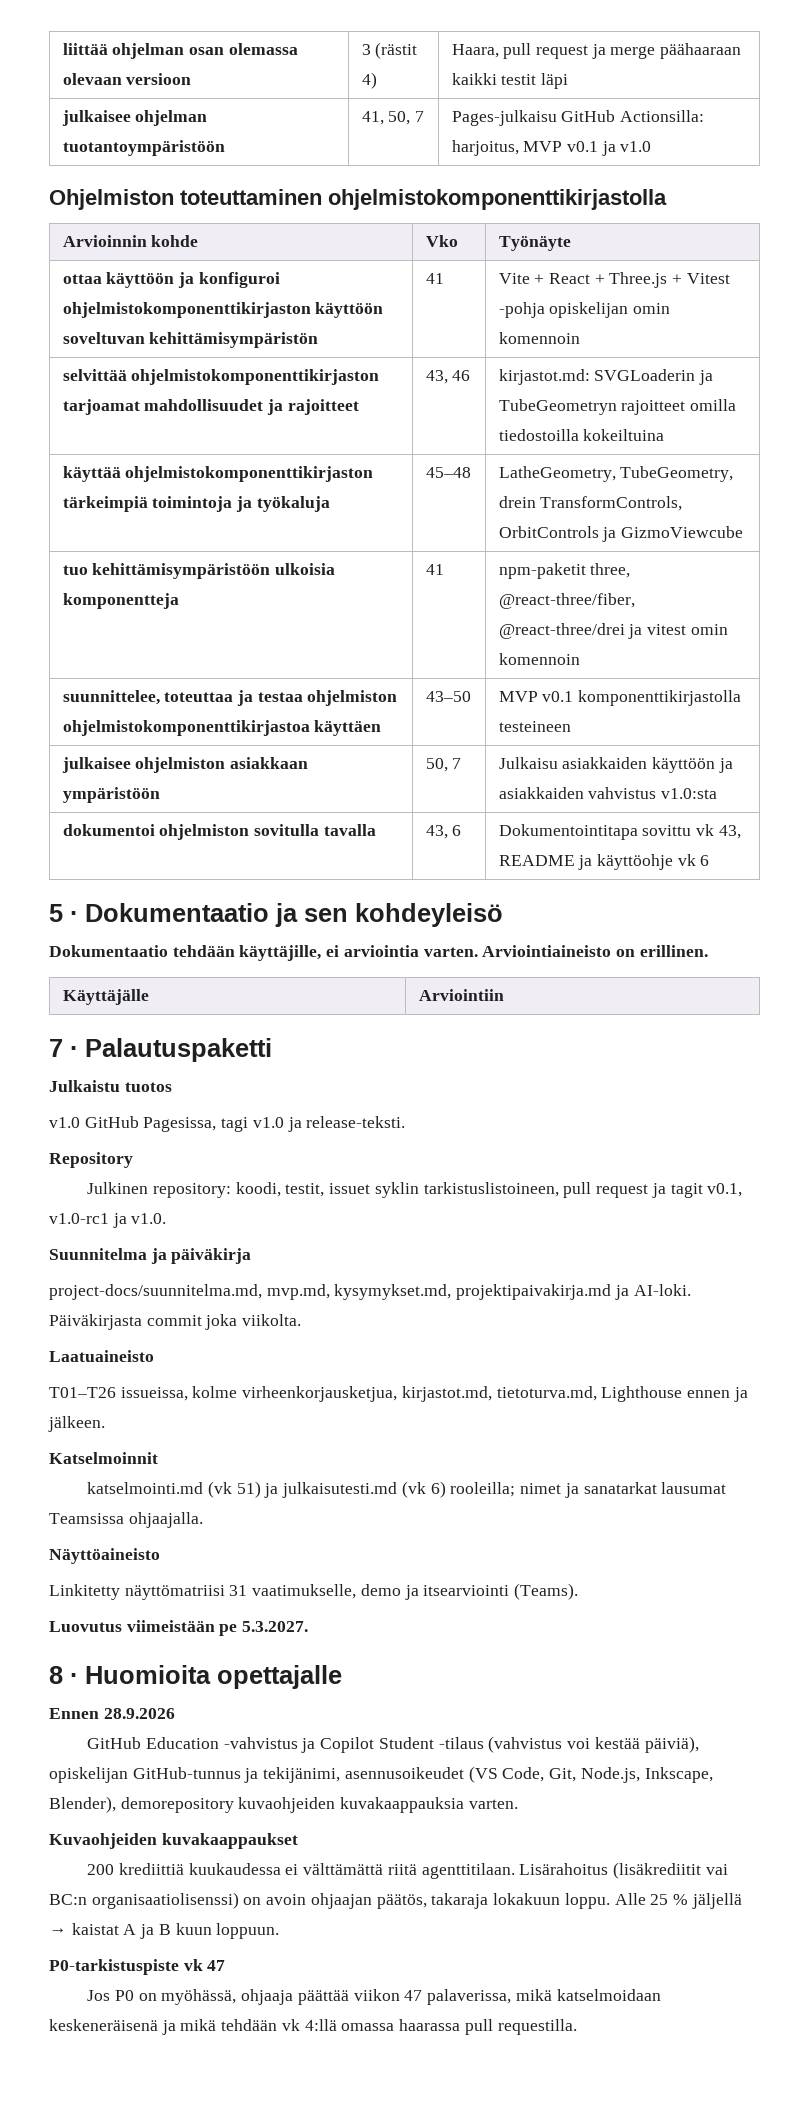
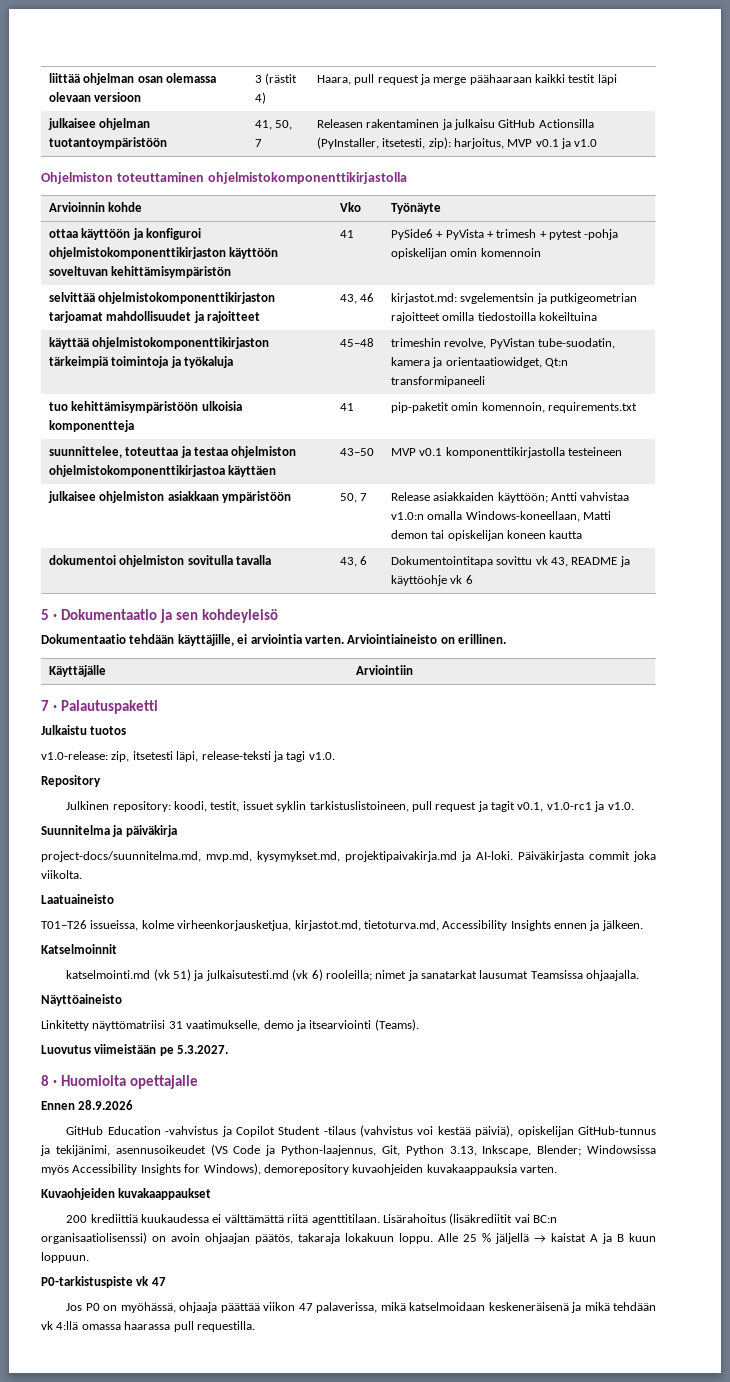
[451,110,704,126] Pages-julkaisu GitHub Actionsilla: -> [316,119,594,130] [316,137,451,149] Releasen rakentaminen ja julkaisu GitHub Actionsilla (PyInstaller, itsetesti, zip):
[498,272,730,288] Vite + React + Three.js + Vitest -> [390,229,583,240] PySide6 + PyVista + trimesh + pytest
[594,369,713,385] [498,399,617,415] SVGLoaderin ja TubeGeometryn -> [460,293,637,304] svgelementsin ja putkigeometrian
[498,466,734,482] [498,496,683,511] [498,526,743,542] LatheGeometry, TubeGeometry, drein TransformControls, OrbitControls ja GizmoViewcube -> [390,338,615,349] [390,357,568,368] [390,376,485,387] trimeshin revolve, PyVistan tube-suodatin, kamera ja orientaatiowidget, Qt:n transformipaneeli
[498,563,631,579] [498,593,635,609] [498,623,728,639] [498,653,580,665] npm-paketit three, @react-three/fiber, @react-three/drei ja vitest omin komennoin -> [390,402,637,413] pip-paketit omin komennoin, requirements.txt
[498,757,733,773] [498,787,717,799] Julkaisu asiakkaiden käyttöön ja asiakkaiden vahvistus v1.0:sta -> [390,492,630,503] [390,511,611,522] [390,530,583,541] Release asiakkaiden käyttöön; Antti vahvistaa v1.0:n omalla Windows-koneellaan, Matti demon tai opiskelijan koneen kautta
[49,1116,406,1132] v1.0 GitHub Pagesissa, tagi v1.0 ja release-teksti. -> [41,751,335,762] v1.0-release: zip, itsetesti läpi, release-teksti ja tagi v1.0.
[601,1386,683,1402] Lighthouse -> [442,920,551,931] Accessibility Insights
[502,1767,713,1783] [49,1796,116,1813] Code, Git, Node.js, Inkscape, Blender), -> [233,1145,656,1156] [41,1163,261,1175] Code ja Python-laajennus, Git, Python 3.13, Inkscape, Blender; Windowsissa myös Accessibility Insights for Windows),

